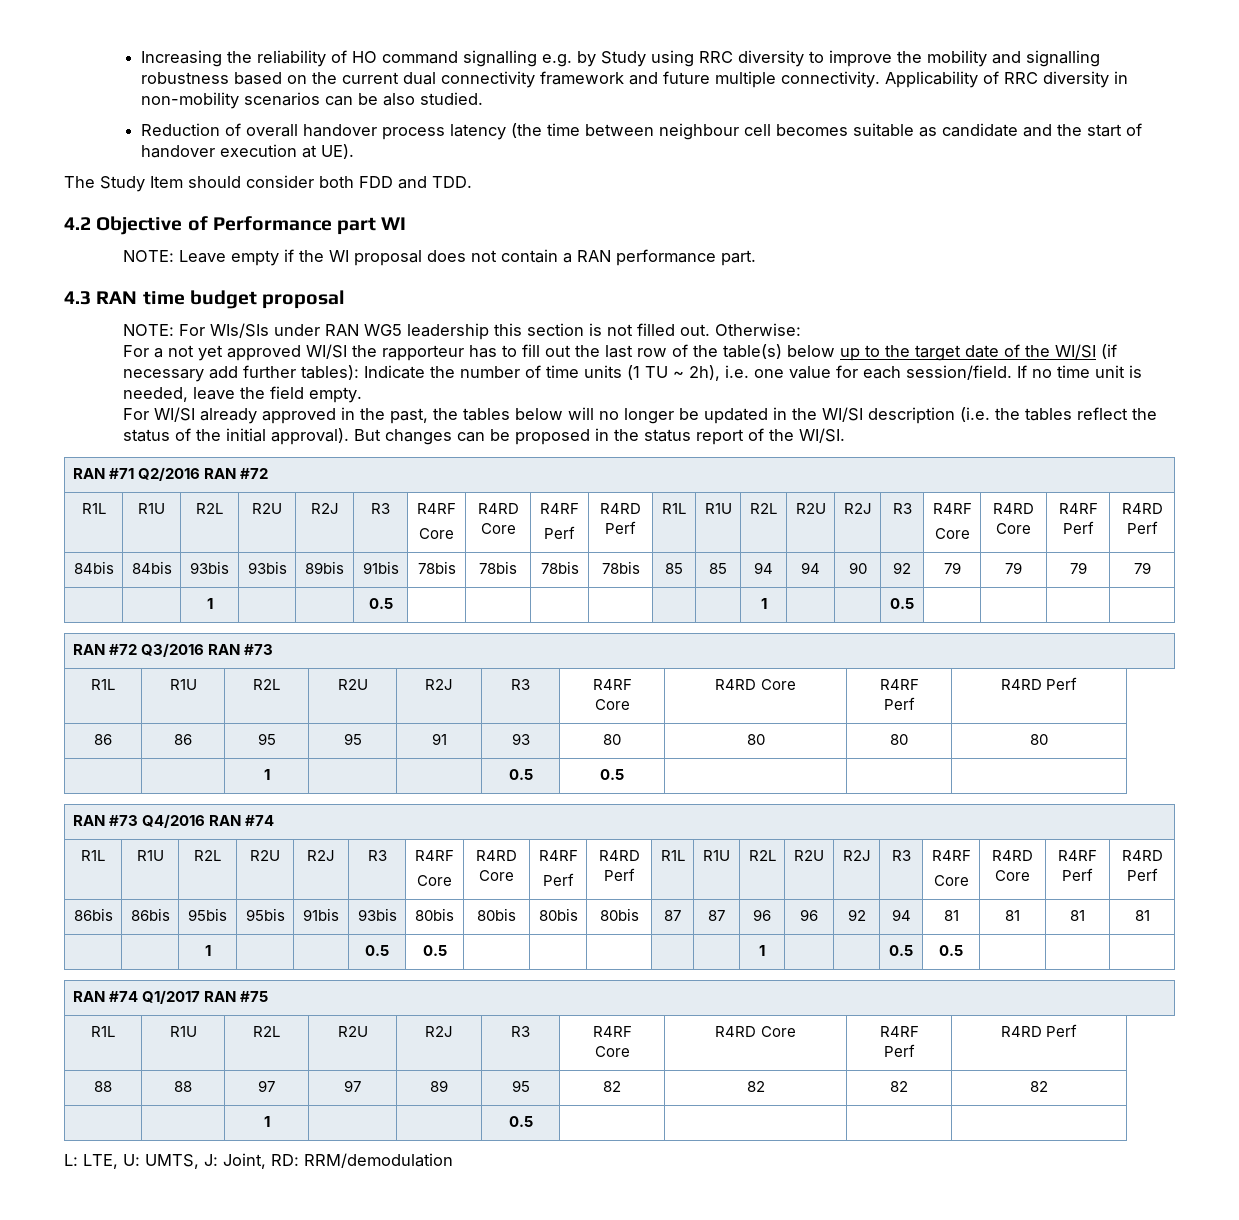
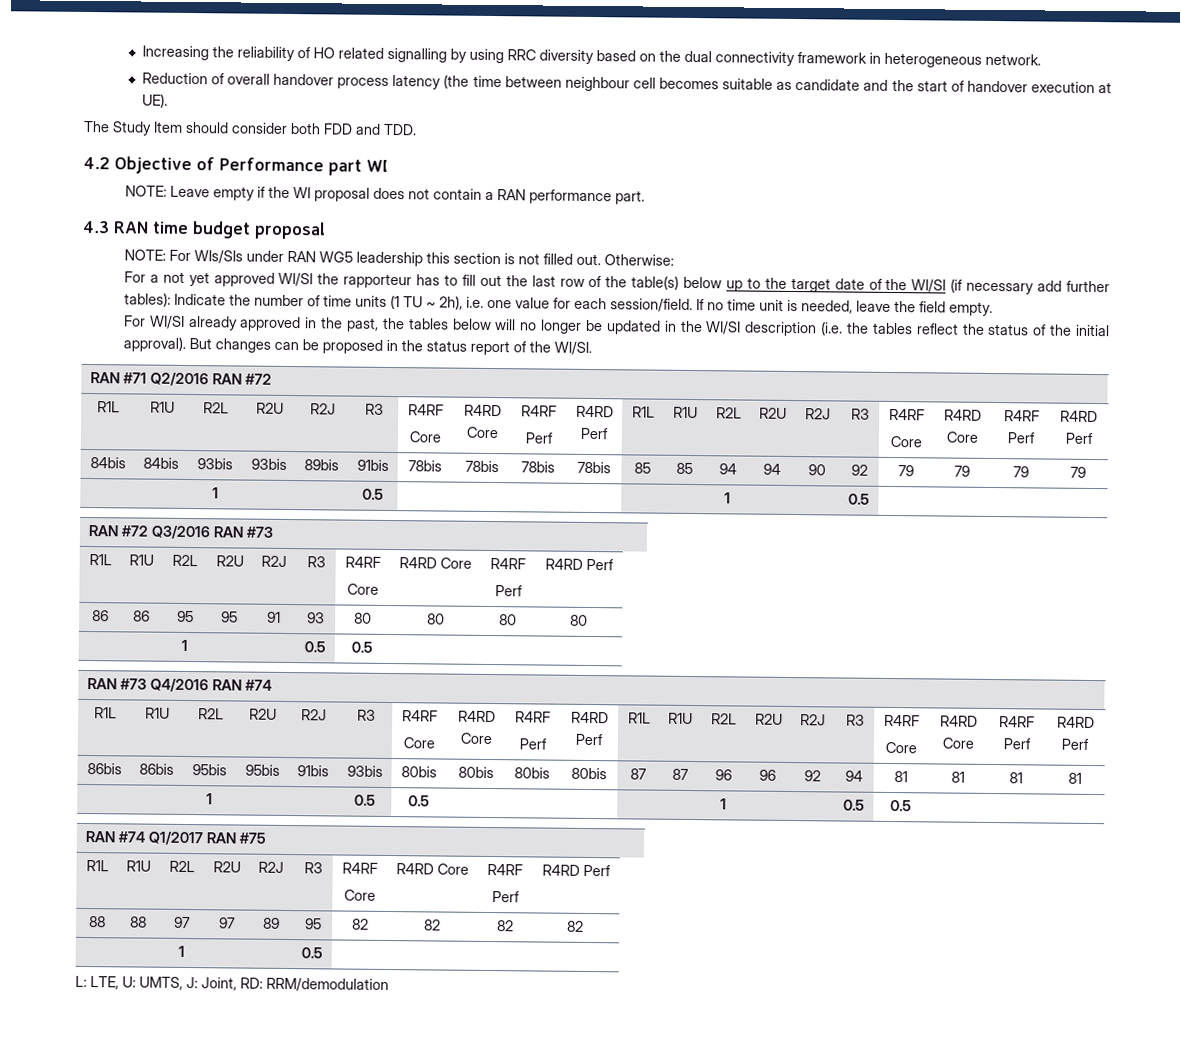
[382,50,1101,67] [141,72,230,84] command signalling e.g. by Study using RRC diversity to improve the mobility and signalling robustness -> [337,47,594,65] related signalling by using RRC diversity
[342,72,400,84] current -> (681, 56) none
[629,71,1129,88] [141,92,484,109] and future multiple connectivity. Applicability of RRC diversity in non-mobility scenarios can be also studied. -> [868,52,1041,68] in heterogeneous network.

